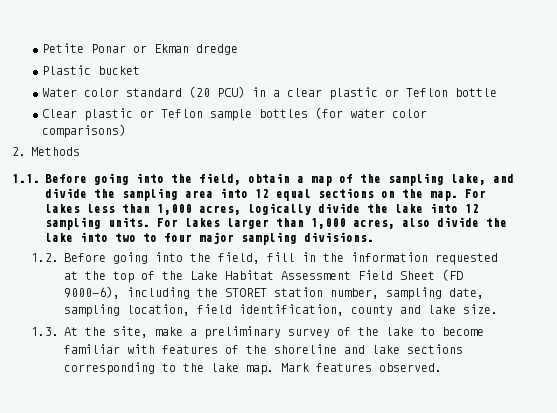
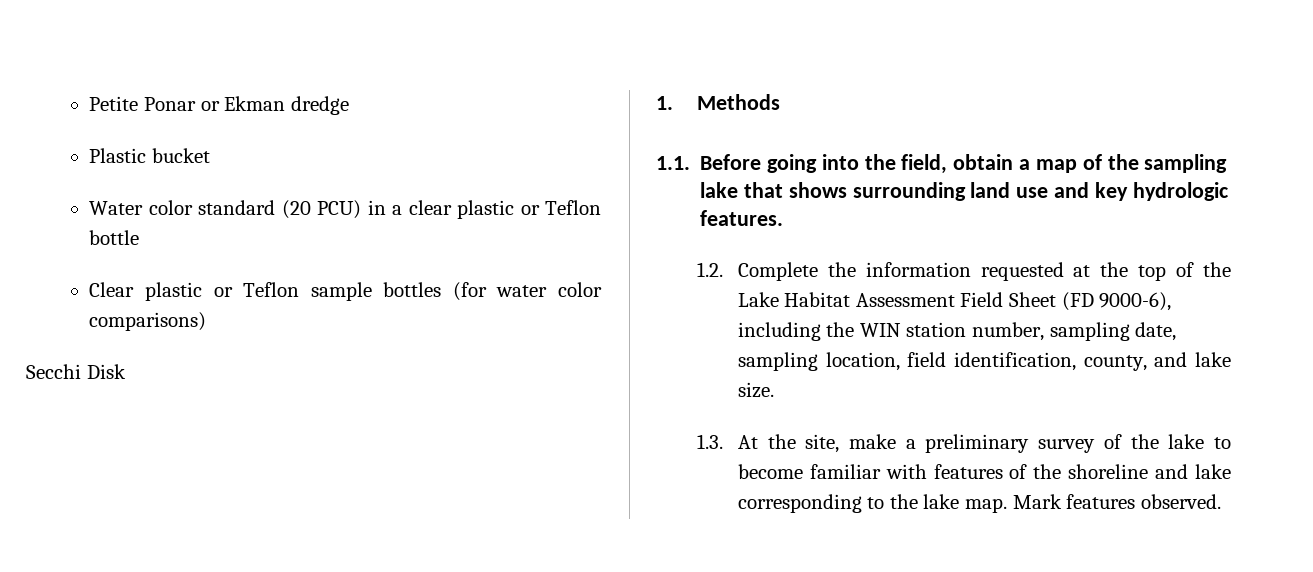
[12,147,26,156] 2. -> [26,364,126,379] [656,96,673,110] Secchi Disk // 1.
[451,174,514,185] [45,188,486,201] [45,203,479,215] [45,217,507,230] [45,232,374,245] [31,252,317,264] lake, and divide the sampling area into 12 equal sections on the map. For lakes less than 1,000 acres, logically divide the lake into 12 sampling units. For lakes larger than 1,000 acres, also divide the lake into two to four major sampling divisions. // 1.2. Before going into the field, fill in -> [700,182,1228,201] [700,210,784,226] [696,262,818,281] lake that shows surrounding land use and key hydrologic features. // 1.2. Complete
[225,288,268,297] STORET -> [859,323,901,337] WIN
[351,305,394,316] county -> [1083,355,1147,371] county,
[407,344,464,354] sections -> (1231, 471) none

